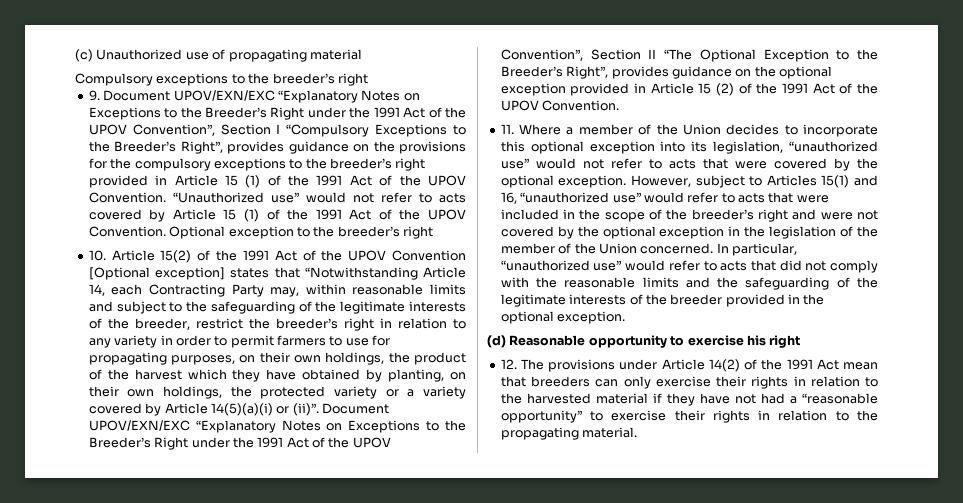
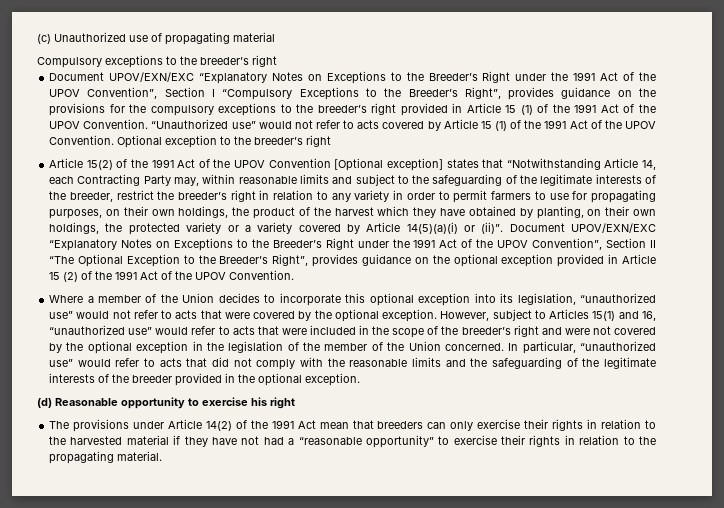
[88,90,100,101] 9. -> (277, 61) none
[88,250,106,261] 10. -> (332, 141) none
[500,124,514,134] 11. -> (295, 275) none
[500,359,517,369] 12. -> (295, 403) none

